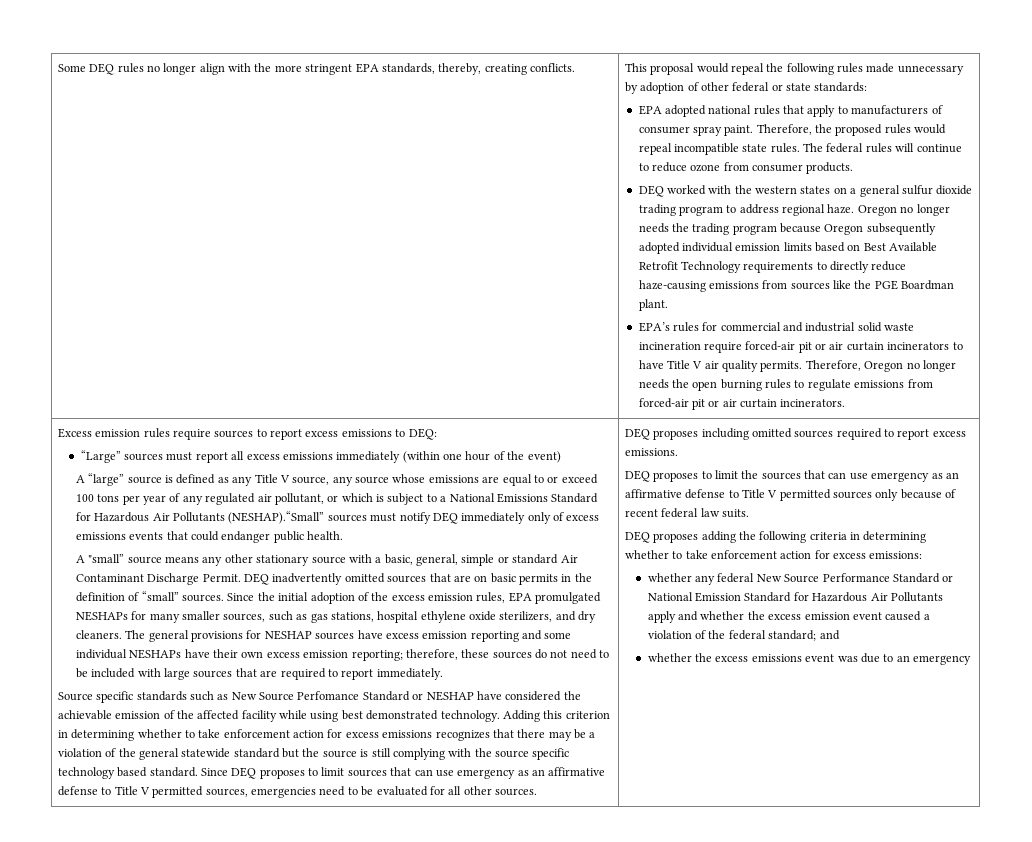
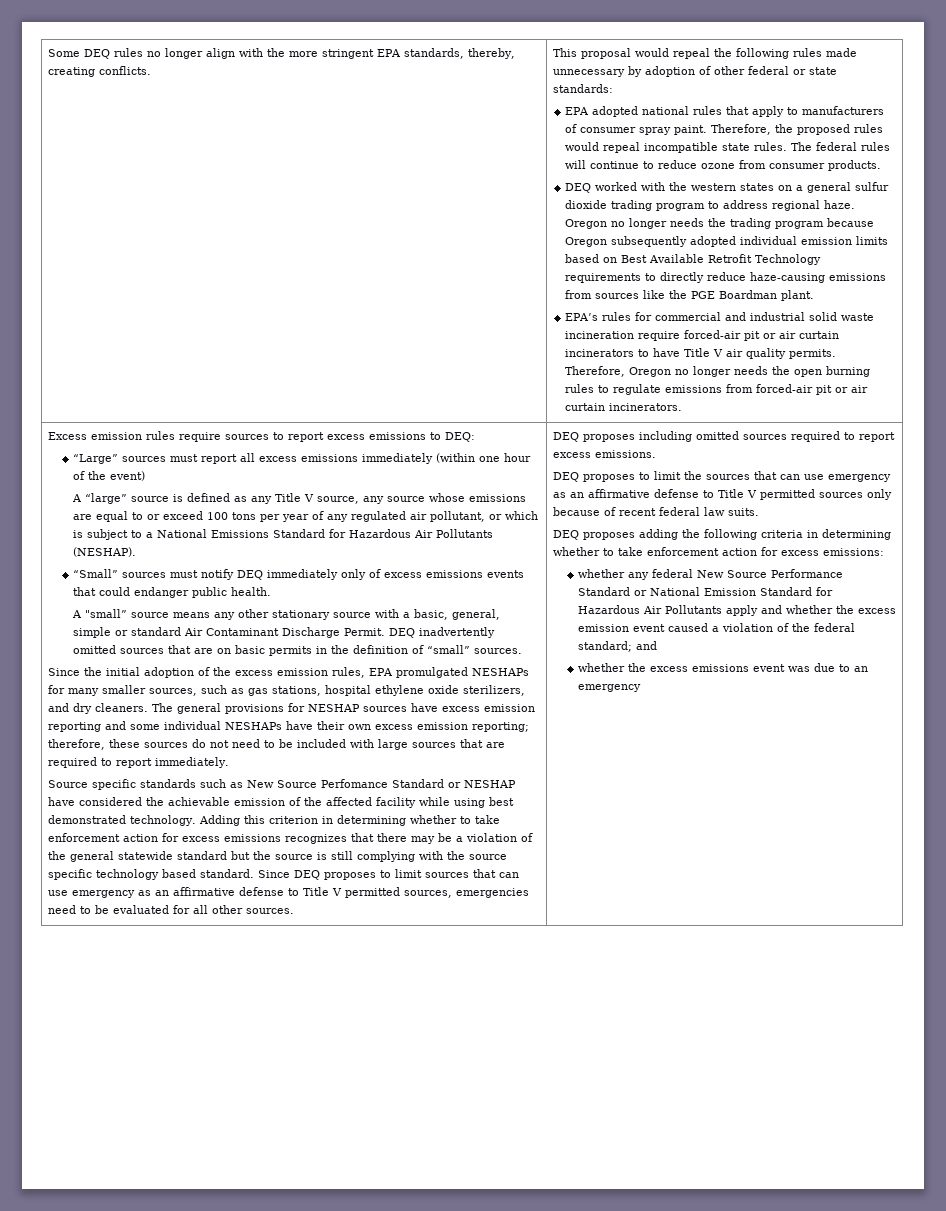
[228,511,325,524] (NESHAP).“Small” -> [72,547,136,557] [72,569,118,578] (NESHAP). // “Small”
(225, 598) none -> (522, 651) //

